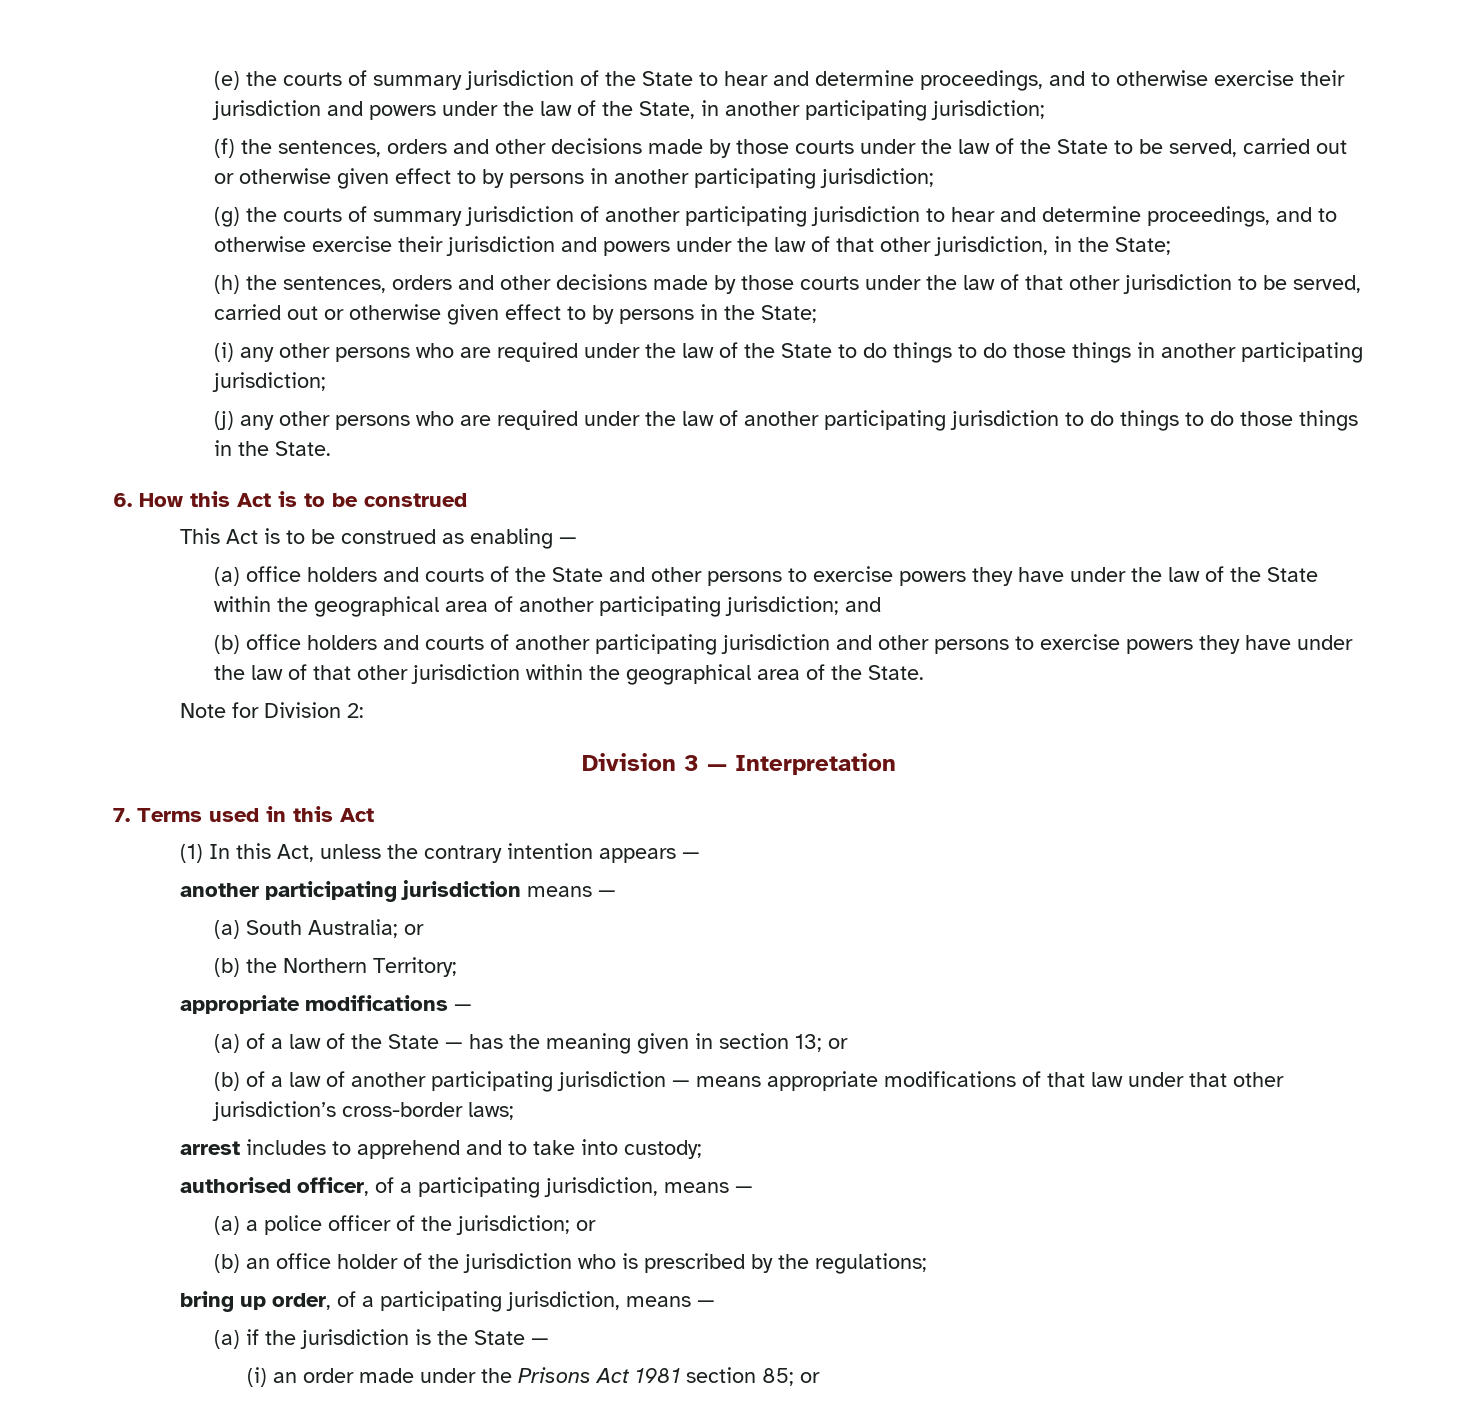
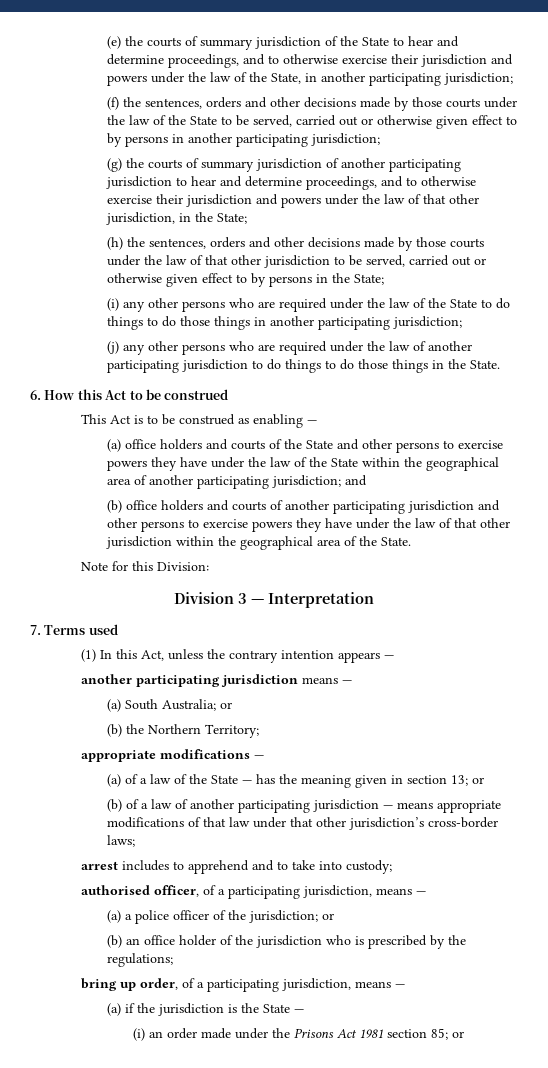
[278,491,297,507] is -> (127, 395) none
[264,702,365,718] Division 2: -> [132,561,210,571] this Division:
[266,806,374,822] in this Act -> (118, 629) none

